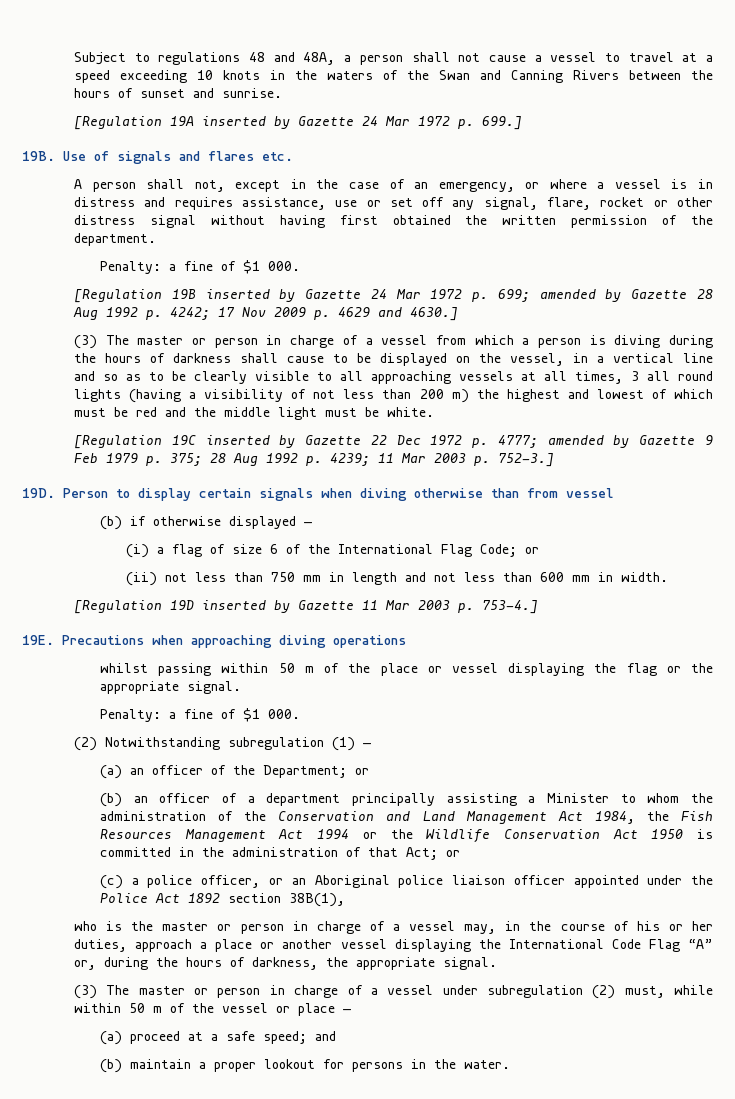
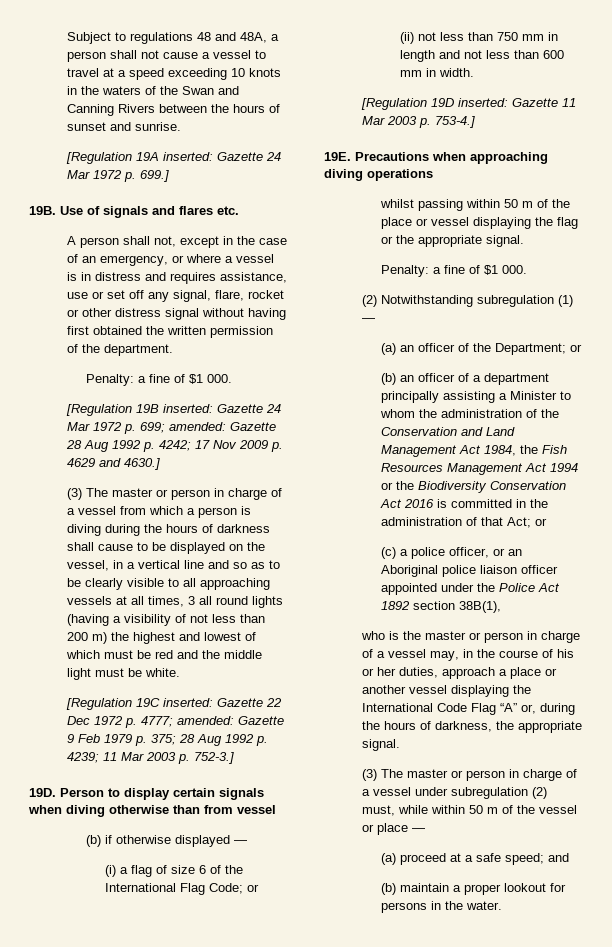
[201,116,290,129] inserted by -> [163,152,214,161] inserted:
[205,289,296,302] inserted by -> [163,404,214,413] inserted:
[539,289,622,302] amended by -> [169,422,227,431] amended:
[205,435,296,448] inserted by -> [163,698,214,707] inserted:
[547,435,630,448] amended by -> [177,716,235,725] amended:
[201,600,290,613] inserted by -> [458,98,509,107] inserted:
[426,829,491,843] Wildlife -> [418,481,488,493] Biodiversity
[651,829,684,839] 1950 -> [404,499,435,508] 2016

